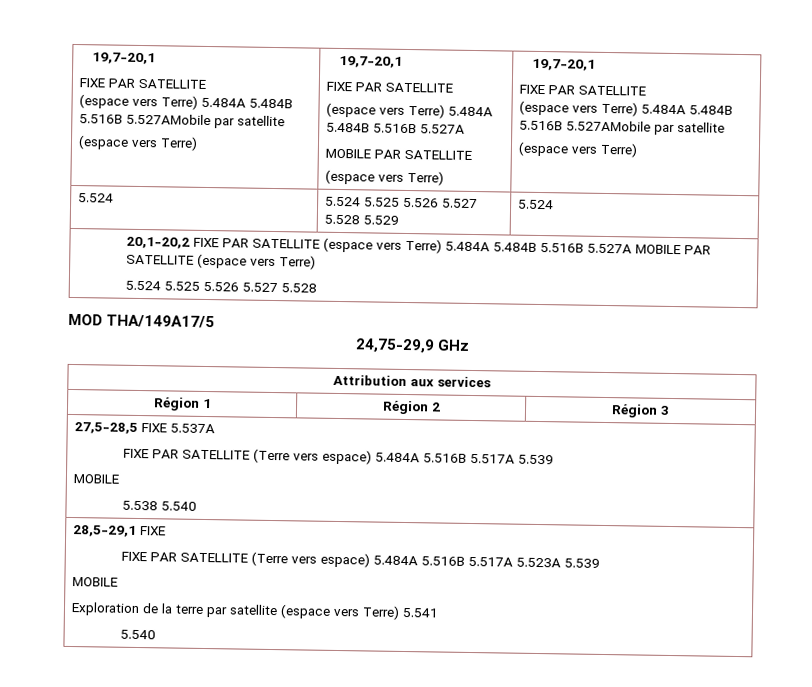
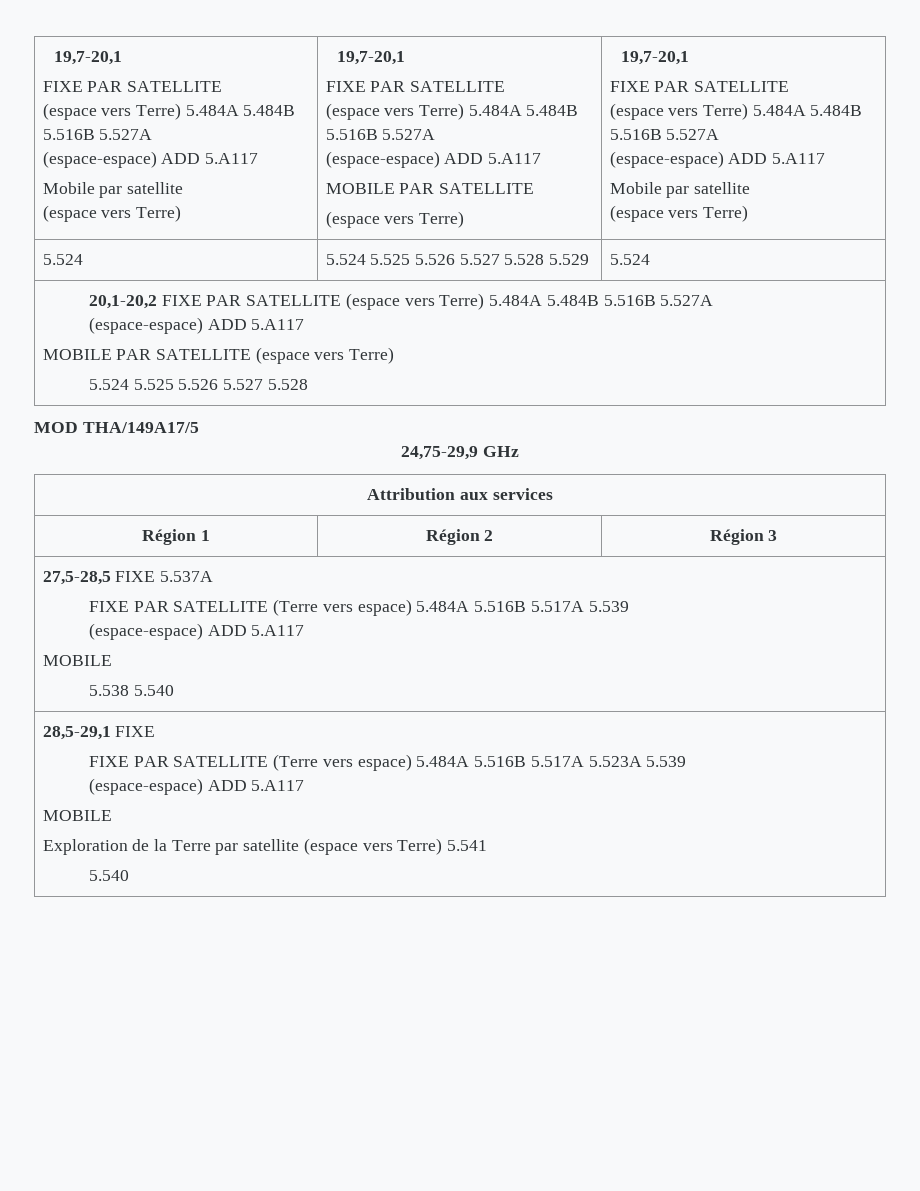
[126,113,212,126] 5.527AMobile -> [99,129,153,140] [42,151,258,168] [42,182,95,194] 5.527A // (espace-espace) ADD 5.A117 // Mobile
(466, 129) none -> [325,151,541,168] // (espace-espace) ADD 5.A117
[566,120,652,132] 5.527AMobile -> [666,129,720,140] [609,151,825,168] [609,182,662,194] 5.527A // (espace-espace) ADD 5.A117 // Mobile
(632, 248) none -> [89,317,305,334] // (espace-espace) ADD 5.A117 //
(554, 459) none -> [89,623,305,640] // (espace-espace) ADD 5.A117
(600, 563) none -> [89,778,305,795] // (espace-espace) ADD 5.A117
[175,604,205,614] terre -> [171,840,211,851] Terre

